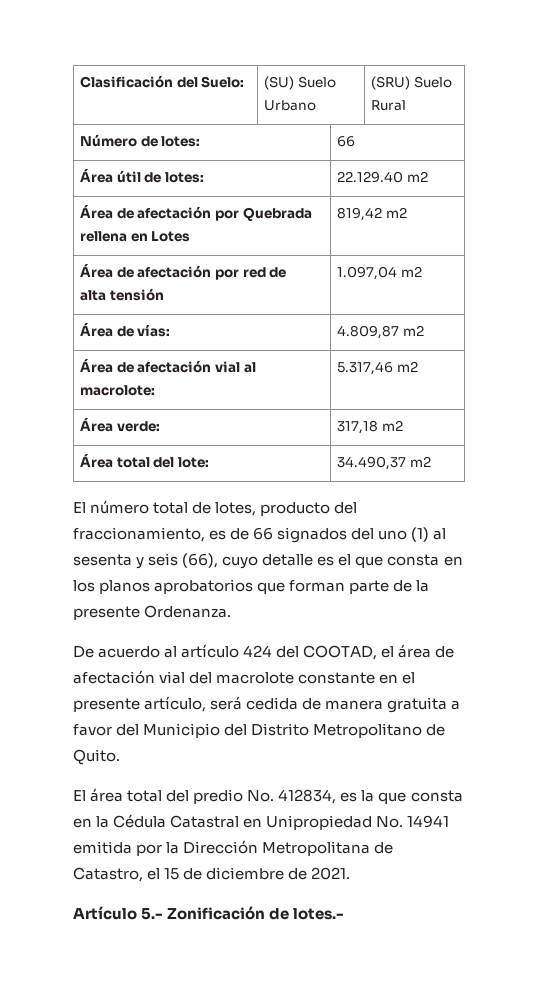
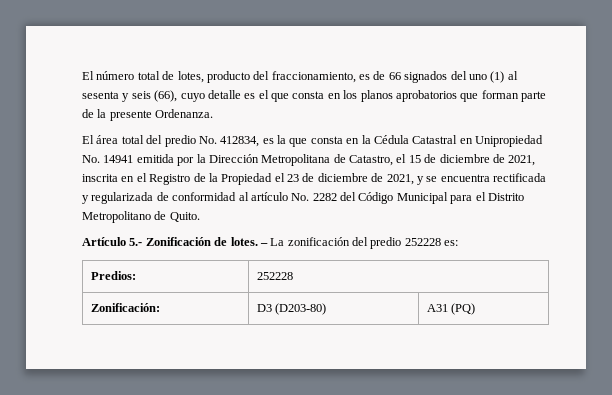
[79,75,245,88] [263,76,336,90] [263,100,316,111] [370,76,452,90] [370,100,406,111] [79,134,201,147] [336,136,355,147] [79,168,204,183] [336,171,428,183] [79,204,312,221] [79,231,191,242] [336,207,407,221] [79,263,287,280] [79,288,164,301] [336,266,422,280] [79,322,171,337] [336,325,424,339] [79,358,256,373] [79,385,155,396] [336,361,418,375] [79,417,160,432] [336,420,403,434] [79,453,209,468] [336,456,431,470] Clasificación del Suelo: | (SU) Suelo Urbano | (SRU) Suelo Rural // Número de lotes: | 66 // Área útil de lotes: | 22.129.40 m2 // Área de afectación por Quebrada rellena en Lotes | 819,42 m2 // Área de afectación por red de // alta tensión | 1.097,04 m2 // Área de vías: | 4.809,87 m2 // Área de afectación vial al macrolote: | 5.317,46 m2 // Área verde: | 317,18 m2 // Área total del lote: | 34.490,37 m2 // -> (82, 75) none
[73,644,455,660] [73,670,416,684] [73,696,461,713] [73,723,446,738] [73,749,120,765] // De acuerdo al artículo 424 del COOTAD, el área de afectación vial del macrolote constante en el presente artículo, será cedida de manera gratuita a favor del Municipio del Distrito Metropolitano de Quito. -> (214, 113) none
[311,867,351,880] [73,906,345,920] 2021. // Artículo 5.- Zonificación de lotes.- -> [508,155,536,166] [82,173,546,185] [82,192,524,204] [82,211,200,223] [82,237,459,249] [90,271,136,280] [256,272,293,280] [90,303,160,312] [256,303,327,315] [426,303,476,315] 2021, inscrita en el Registro de la Propiedad el 23 de diciembre de 2021, y se encuentra rectificada y regularizada de conformidad al artículo No. 2282 del Código Municipal para el Distrito Metropolitano de Quito. // Artículo 5.- Zonificación de lotes. – La zonificación del predio 252228 es: // Predios: | 252228 // Zonificación: | D3 (D203-80) | A31 (PQ)

